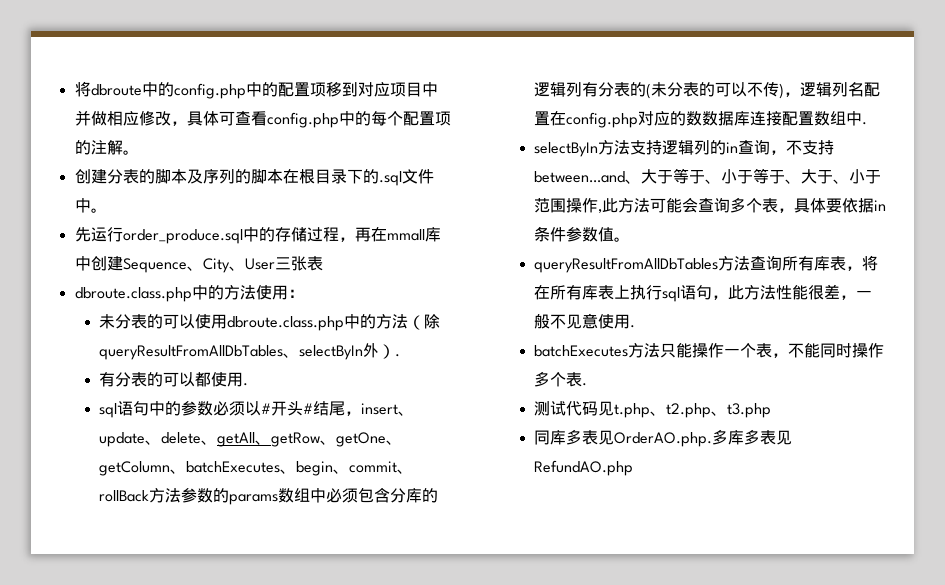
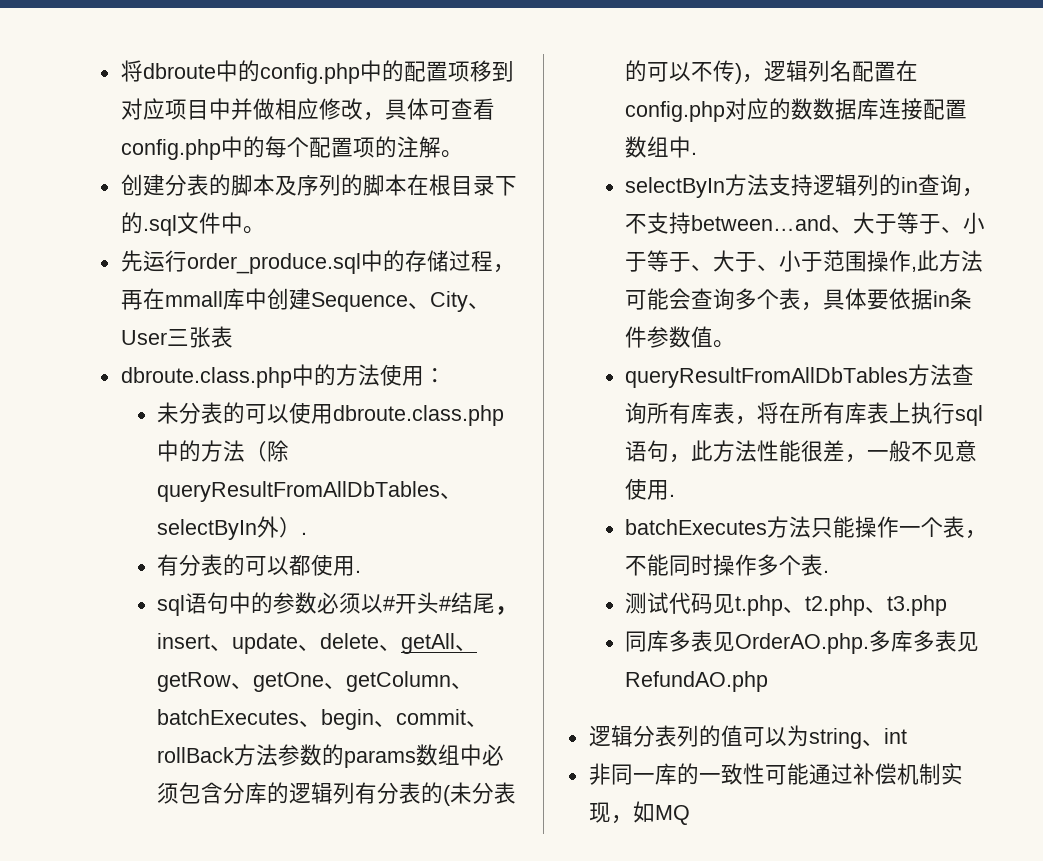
(634, 468) none -> [588,725,907,749] [588,763,963,785] [588,801,690,825] // 逻辑分表列的值可以为string、int // 非同一库的一致性可能通过补偿机制实现，如MQ

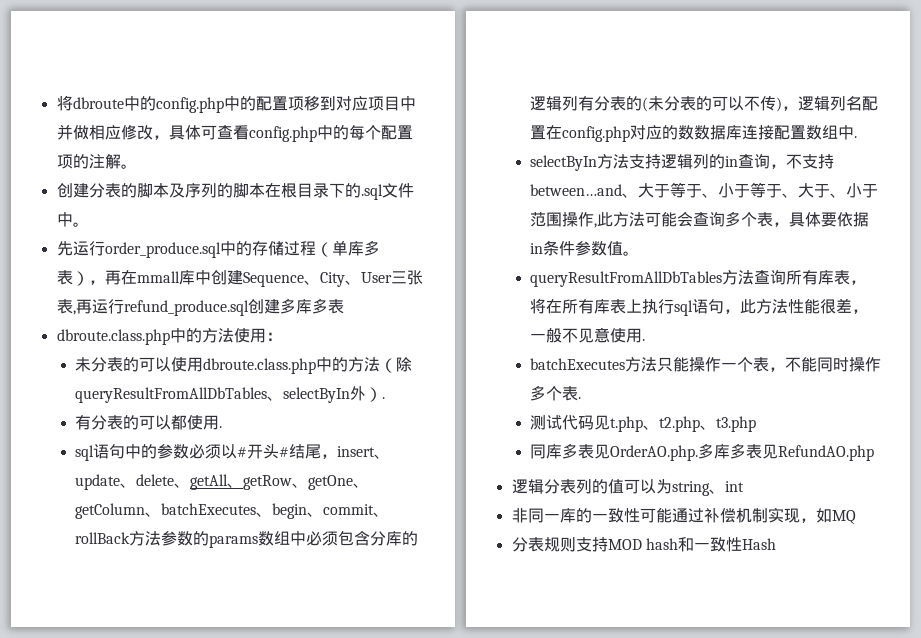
(493, 261) none -> [315,240,380,257] [56,270,89,286] （单库多表）
(233, 337) none -> [72,298,344,316] ,再运行refund_produce.sql创建多库多表
(690, 815) none -> [511,537,776,552] // 分表规则支持MOD hash和一致性Hash

